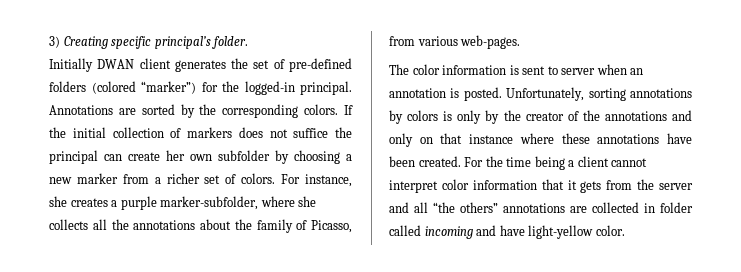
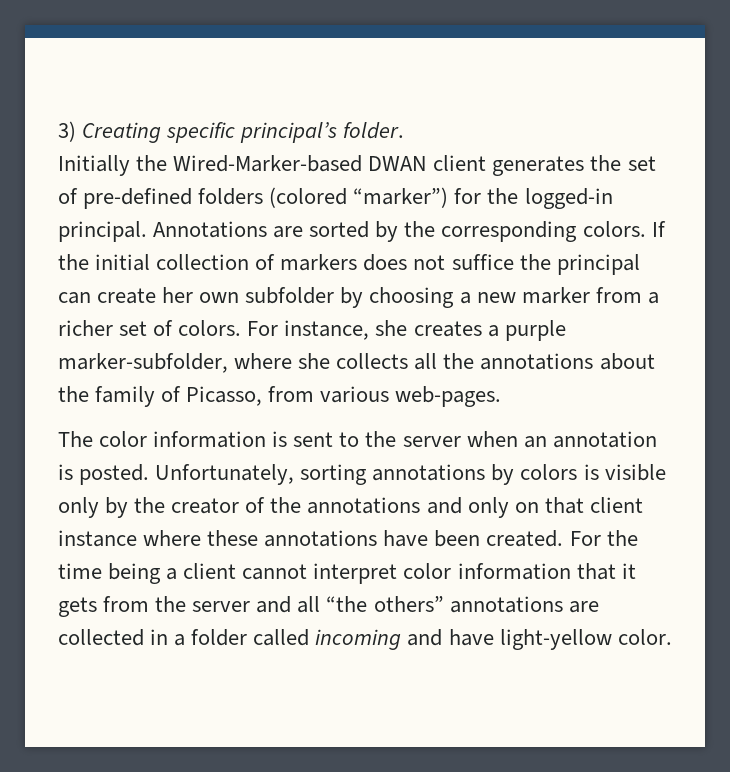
(93, 65) none -> [136,155,363,172] the Wired-Marker-based
(558, 70) none -> [365,431,397,447] the
(453, 116) none -> [604,464,666,481] visible
(463, 138) none -> [589,497,643,513] client
(655, 208) none -> [174,634,186,646] a

